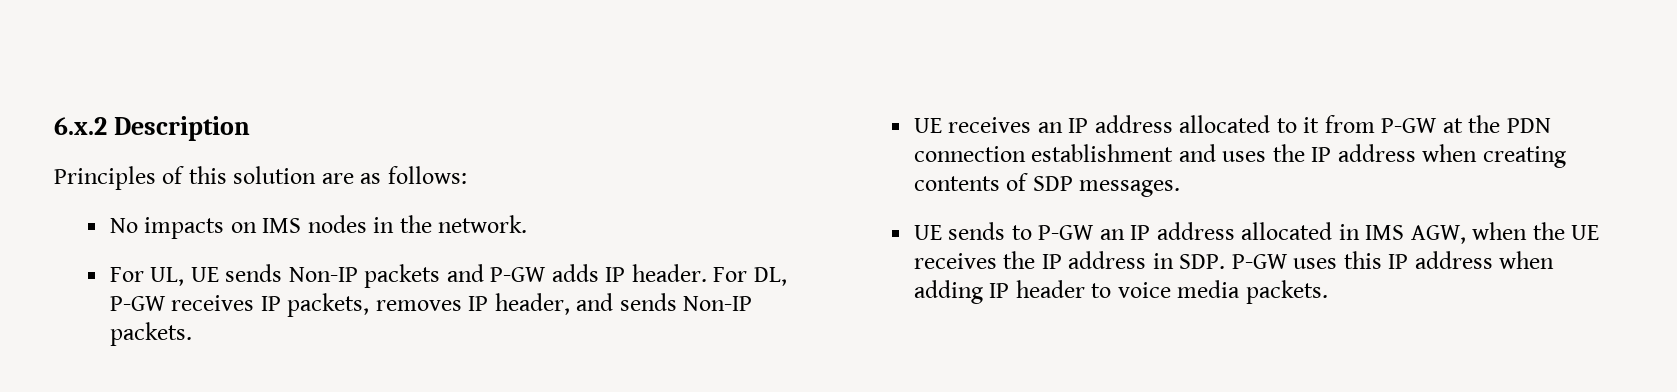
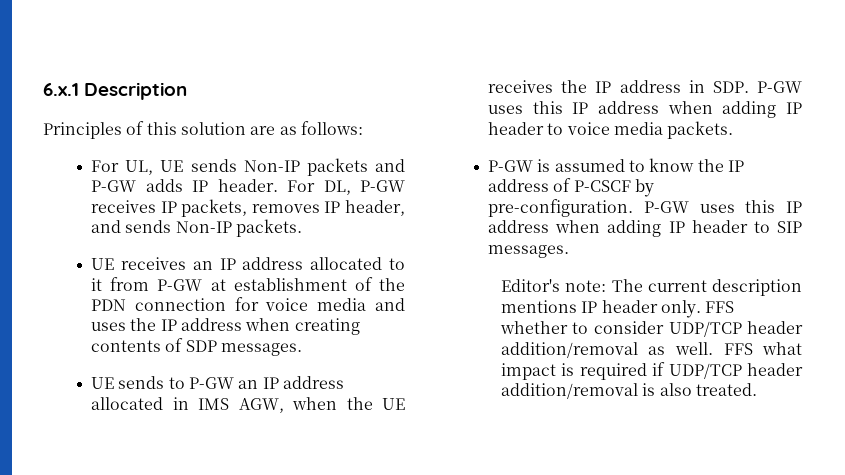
[54,117,107,135] 6.x.2 -> [43,83,79,96] 6.x.1
[109,215,528,239] // No impacts on IMS nodes in the network. -> (363, 128) none
(1463, 125) none -> [233,277,373,291] establishment of
[1031,144,1174,162] establishment -> [234,297,367,311] for voice media
(1328, 292) none -> [488,158,745,172] [488,178,655,197] [488,199,802,217] [488,220,802,237] [488,245,570,258] [500,279,802,296] [500,300,735,318] [499,321,803,337] [500,342,802,358] [500,362,803,380] [500,383,757,399] // P-GW is assumed to know the IP address of P-CSCF by pre-configuration. P-GW uses this IP address when adding IP header to SIP messages. // Editor's note: The current description mentions IP header only. FFS whether to consider UDP/TCP header addition/removal as well. FFS what impact is required if UDP/TCP header addition/removal is also treated.

